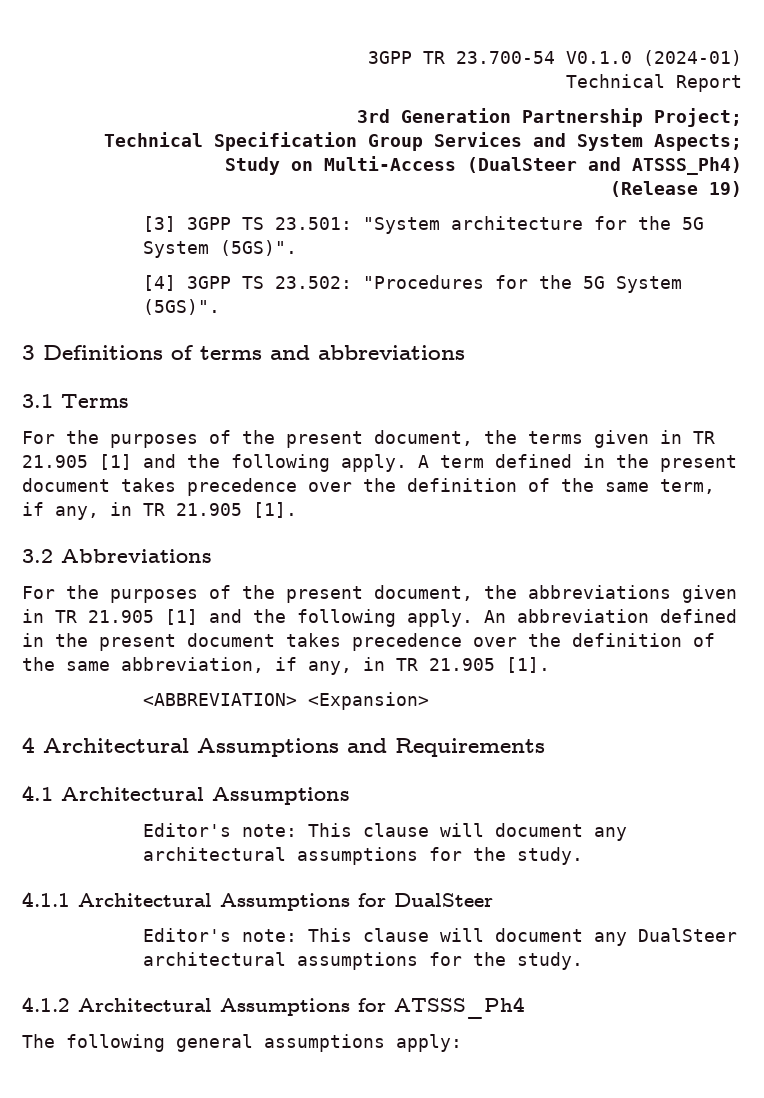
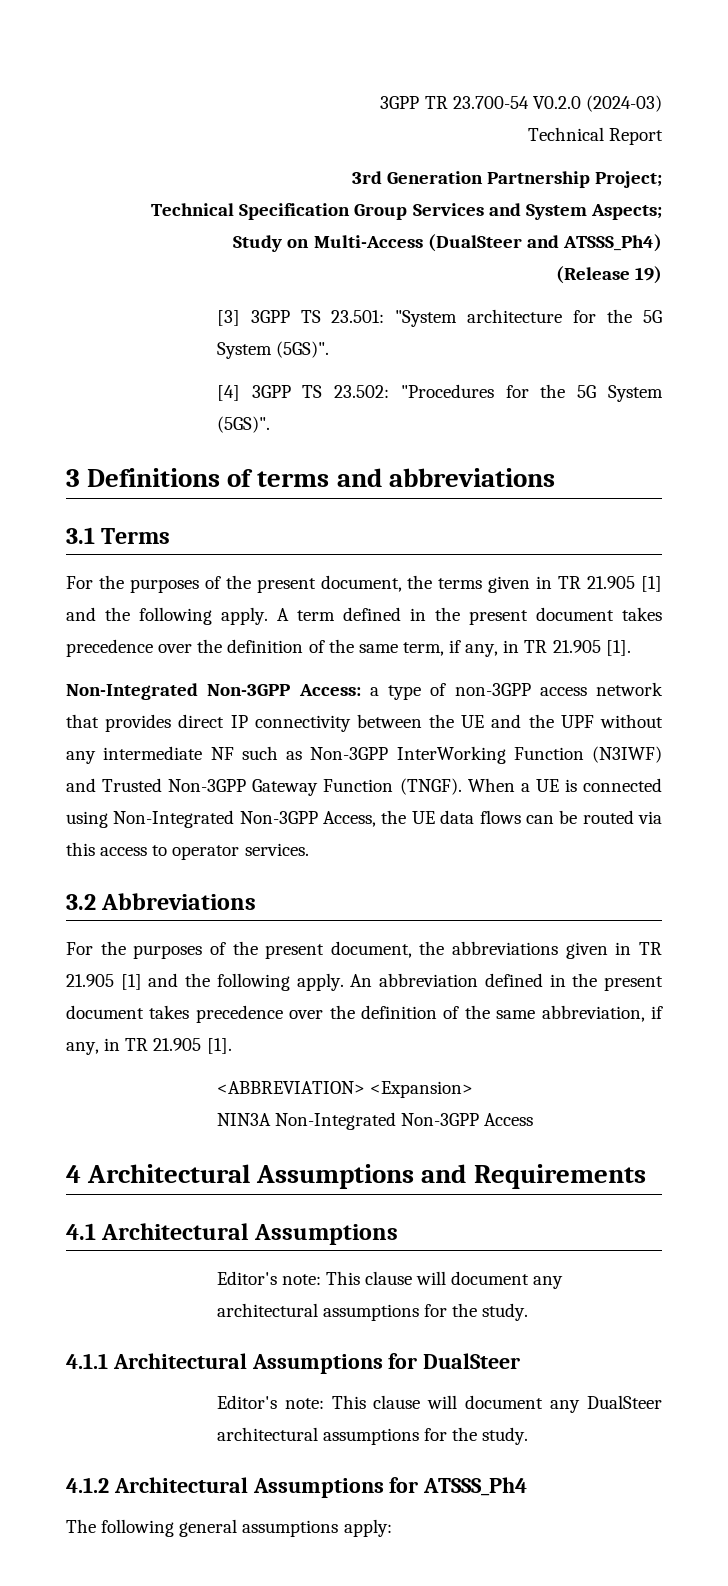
[566,50,742,66] V0.1.0 (2024-01) -> [532,95,662,112] V0.2.0 (2024-03)
(297, 510) none -> [66,682,663,700] [66,714,663,732] [66,746,662,764] [66,778,663,796] [66,810,662,828] [66,842,309,860] // Non-Integrated Non-3GPP Access: a type of non-3GPP access network that provides direct IP connectivity between the UE and the UPF without any intermediate NF such as Non-3GPP InterWorking Function (N3IWF) and Trusted Non-3GPP Gateway Function (TNGF). When a UE is connected using Non-Integrated Non-3GPP Access, the UE data flows can be routed via this access to operator services.
(429, 701) none -> [216,1112,534,1130] // NIN3A Non-Integrated Non-3GPP Access

